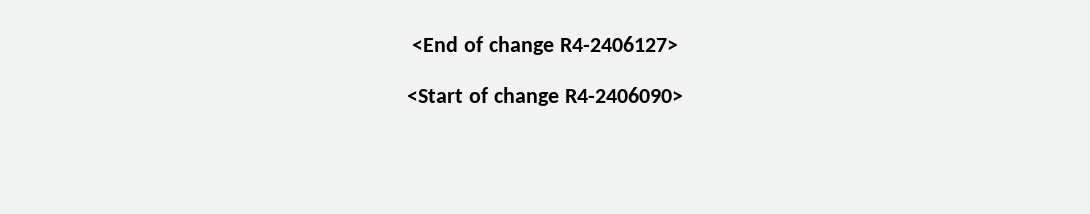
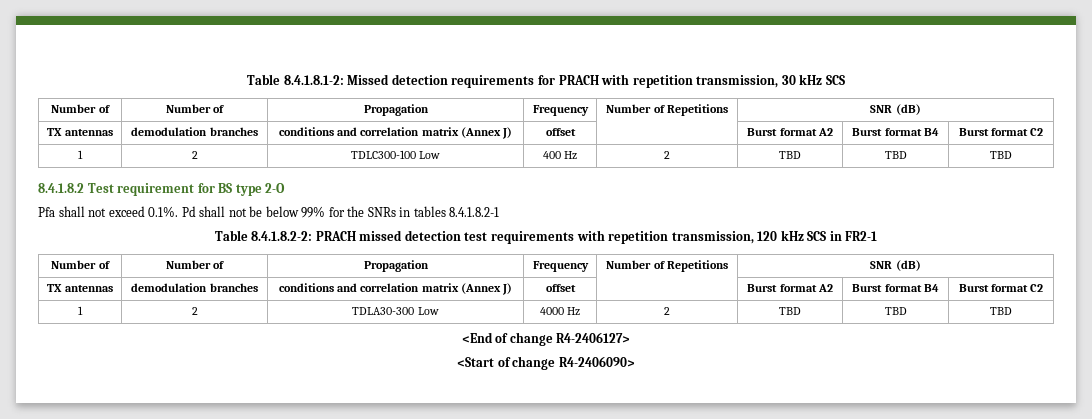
(412, 44) none -> [247,74,845,88] [51,104,110,113] [165,104,225,113] [363,104,429,116] [532,105,589,116] [606,104,728,116] [870,104,921,115] [47,128,113,136] [131,127,258,136] [279,127,512,139] [545,128,576,136] [747,128,833,136] [852,128,939,136] [958,128,1044,136] [78,150,83,159] [191,151,198,159] [350,150,441,159] [542,151,578,160] [664,151,671,159] [779,151,802,159] [884,151,907,159] [990,151,1013,159] [38,183,286,196] [38,206,500,218] [214,230,878,244] [51,260,110,269] [165,260,225,269] [363,260,429,272] [532,261,589,272] [606,260,728,272] [870,260,921,271] [47,284,113,292] [131,283,258,292] [279,283,512,295] [545,284,576,292] [747,284,833,292] [852,284,939,292] [958,284,1044,292] [78,306,83,315] [191,307,198,315] [352,307,439,315] [539,307,581,316] [664,307,671,315] [779,307,802,315] [884,307,907,315] [990,307,1013,315] Table 8.4.1.8.1-2: Missed detection requirements for PRACH with repetition transmission, 30 kHz SCS // Number of | Number of | Propagation | Frequency | Number of Repetitions | SNR (dB) // TX antennas | demodulation branches | conditions and correlation matrix (Annex J) | offset | | Burst format A2 | Burst format B4 | Burst format C2 // 1 | 2 | TDLC300-100 Low | 400 Hz | 2 | TBD | TBD | TBD // 8.4.1.8.2 Test requirement for BS type 2-O // Pfa shall not exceed 0.1%. Pd shall not be below 99% for the SNRs in tables 8.4.1.8.2-1 // Table 8.4.1.8.2-2: PRACH missed detection test requirements with repetition transmission, 120 kHz SCS in FR2-1 // Number of | Number of | Propagation | Frequency | Number of Repetitions | SNR (dB) // TX antennas | demodulation branches | conditions and correlation matrix (Annex J) | offset | | Burst format A2 | Burst format B4 | Burst format C2 // 1 | 2 | TDLA30-300 Low | 4000 Hz | 2 | TBD | TBD | TBD //

